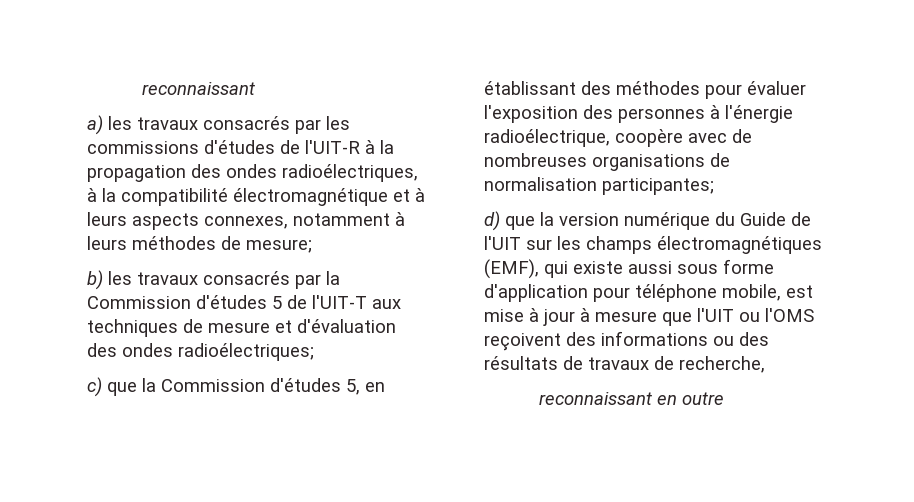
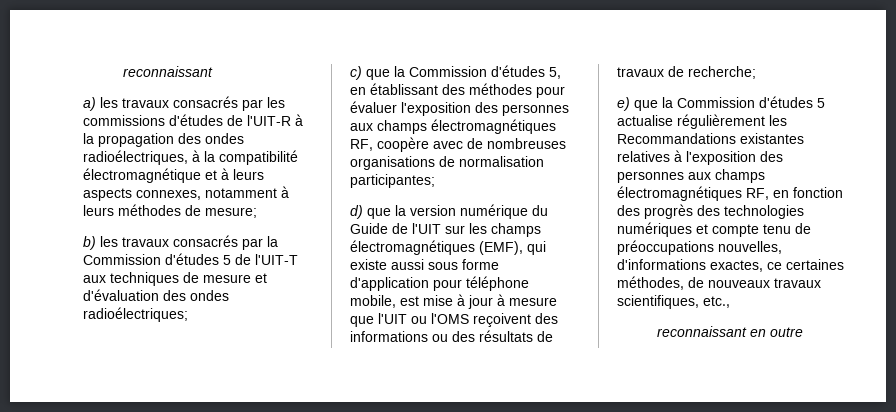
[710,105,793,123] [484,129,610,147] à l'énergie radioélectrique, -> [350,119,556,134] [350,139,373,151] aux champs électromagnétiques RF,
[679,356,765,373] recherche, -> [688,66,756,79] [617,96,825,111] [617,114,787,129] [617,133,804,144] [617,150,783,165] [617,169,765,183] [617,186,843,201] [617,204,804,219] [617,222,811,237] [617,240,782,255] [617,259,844,272] [617,276,821,290] [617,295,730,309] recherche; // e) que la Commission d'études 5 actualise régulièrement les Recommandations existantes relatives à l'exposition des personnes aux champs électromagnétiques RF, en fonction des progrès des technologies numériques et compte tenu de préoccupations nouvelles, d'informations exactes, ce certaines méthodes, de nouveaux travaux scientifiques, etc.,

